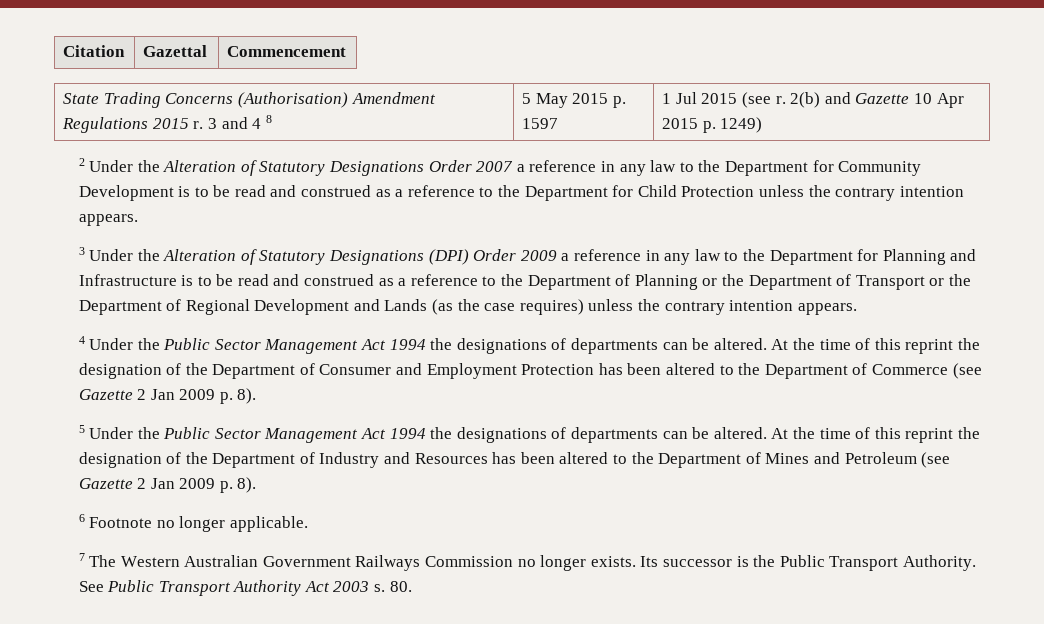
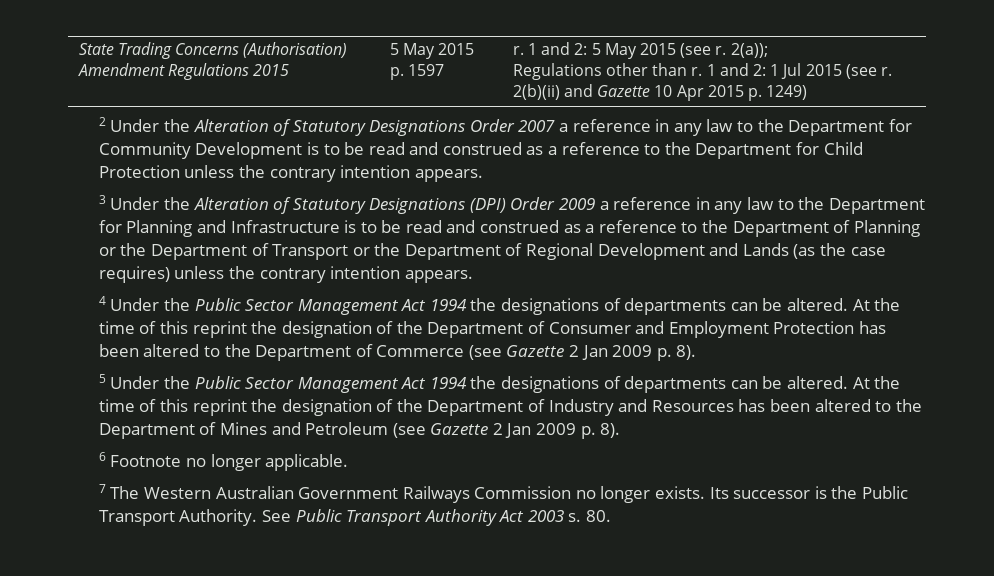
[63,45,126,57] [143,45,208,57] [227,46,347,57] Citation | Gazettal | Commencement // -> (78, 49) none
[193,115,272,129] r. 3 and 4 8 -> (290, 70) none
(559, 123) none -> [512,42,768,59] [512,63,766,80] r. 1 and 2: 5 May 2015 (see r. 2(a)); // Regulations other than r. 1 and 2:
[790,92,821,108] 2(b) -> [512,84,560,100] 2(b)(ii)

